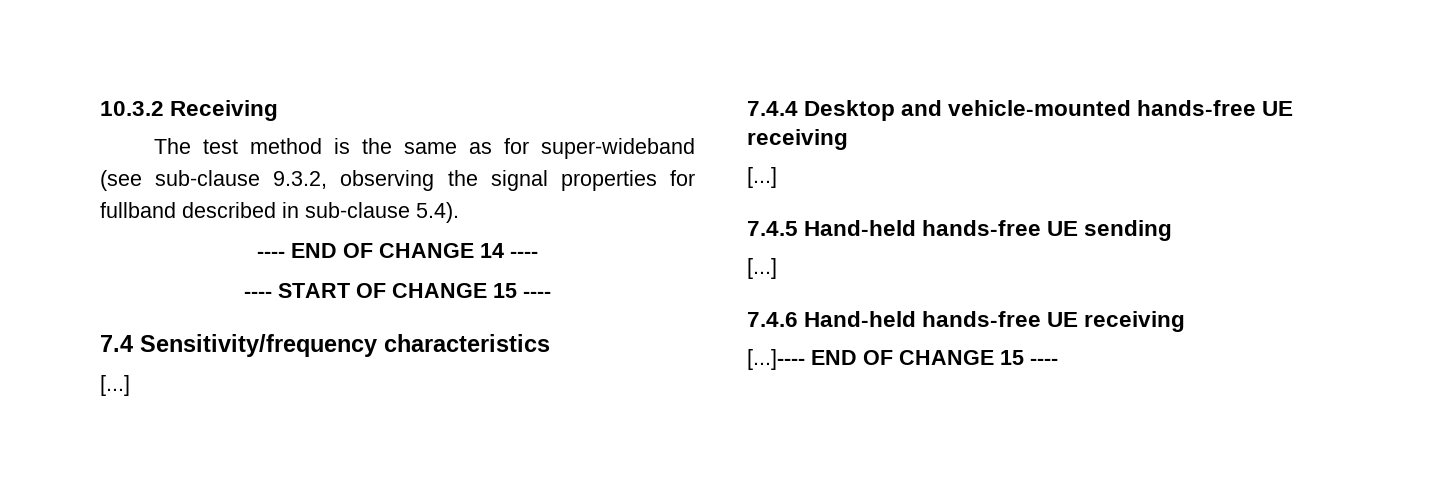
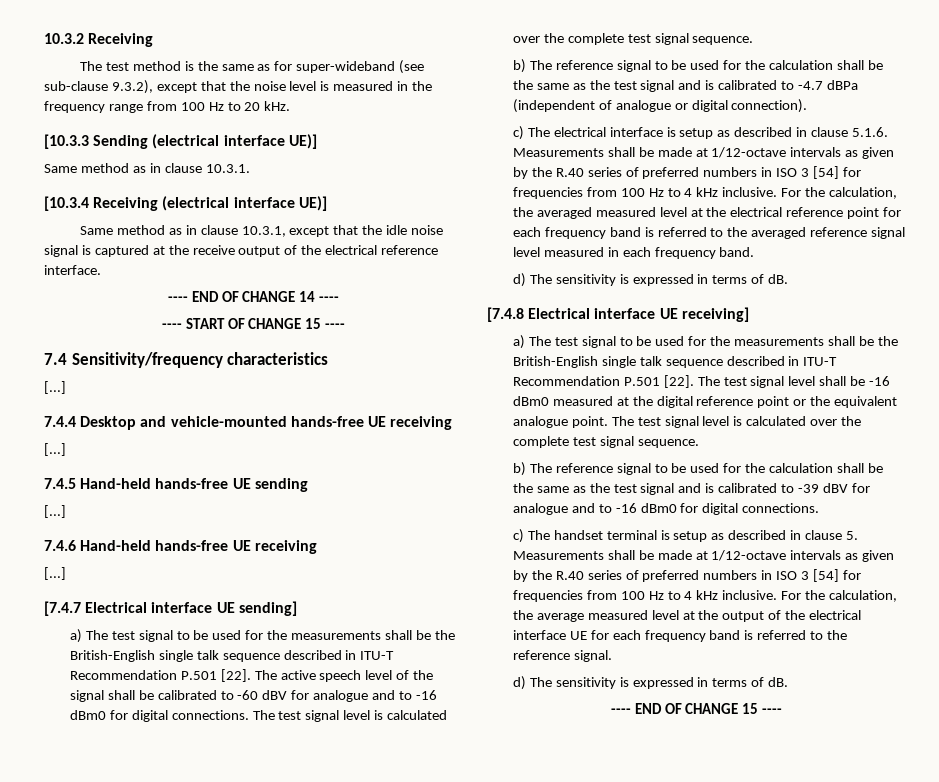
[273,170,695,191] [100,202,459,223] 9.3.2, observing the signal properties for fullband described in sub-clause 5.4). -> [111,80,433,94] [44,101,291,113] [44,134,317,149] [44,163,250,173] [44,196,327,211] [79,225,444,237] [44,245,439,257] [44,265,101,275] 9.3.2), except that the noise level is measured in the frequency range from 100 Hz to 20 kHz. // [10.3.3 Sending (electrical interface UE)] // Same method as in clause 10.3.1. // [10.3.4 Receiving (electrical interface UE)] // Same method as in clause 10.3.1, except that the idle noise signal is captured at the receive output of the electrical reference interface.
[747,349,805,370] [...]---- -> [44,567,66,580] [44,601,297,616] [69,629,455,643] [69,650,395,662] [69,669,434,682] [69,690,437,702] [69,710,448,722] [512,33,754,45] [512,59,883,73] [512,80,858,92] [512,99,808,113] [512,126,888,140] [512,147,895,159] [512,166,861,179] [512,187,897,199] [512,207,902,219] [512,227,906,239] [512,247,755,259] [512,273,789,287] [487,307,749,322] [512,335,898,349] [512,356,838,368] [512,375,891,388] [512,396,898,408] [512,416,862,428] [512,436,699,448] [512,462,883,476] [512,483,870,495] [512,503,820,515] [512,529,858,543] [512,550,895,562] [512,569,861,582] [512,590,897,602] [512,610,862,622] [512,630,848,642] [512,650,612,662] [512,676,789,690] [610,708,631,714] [...] // [7.4.7 Electrical interface UE sending] // a) The test signal to be used for the measurements shall be the British-English single talk sequence described in ITU-T Recommendation P.501 [22]. The active speech level of the signal shall be calibrated to -60 dBV for analogue and to -16 dBm0 for digital connections. The test signal level is calculated over the complete test signal sequence. // b) The reference signal to be used for the calculation shall be the same as the test signal and is calibrated to -4.7 dBPa (independent of analogue or digital connection). // c) The electrical interface is setup as described in clause 5.1.6. Measurements shall be made at 1/12-octave intervals as given by the R.40 series of preferred numbers in ISO 3 [54] for frequencies from 100 Hz to 4 kHz inclusive. For the calculation, the averaged measured level at the electrical reference point for each frequency band is referred to the averaged reference signal level measured in each frequency band. // d) The sensitivity is expressed in terms of dB. // [7.4.8 Electrical interface UE receiving] // a) The test signal to be used for the measurements shall be the British-English single talk sequence described in ITU-T Recommendation P.501 [22]. The test signal level shall be -16 dBm0 measured at the digital reference point or the equivalent analogue point. The test signal level is calculated over the complete test signal sequence. // b) The reference signal to be used for the calculation shall be the same as the test signal and is calibrated to -39 dBV for analogue and to -16 dBm0 for digital connections. // c) The handset terminal is setup as described in clause 5. Measurements shall be made at 1/12-octave intervals as given by the R.40 series of preferred numbers in ISO 3 [54] for frequencies from 100 Hz to 4 kHz inclusive. For the calculation, the average measured level at the output of the electrical interface UE for each frequency band is referred to the reference signal. // d) The sensitivity is expressed in terms of dB. // ----

